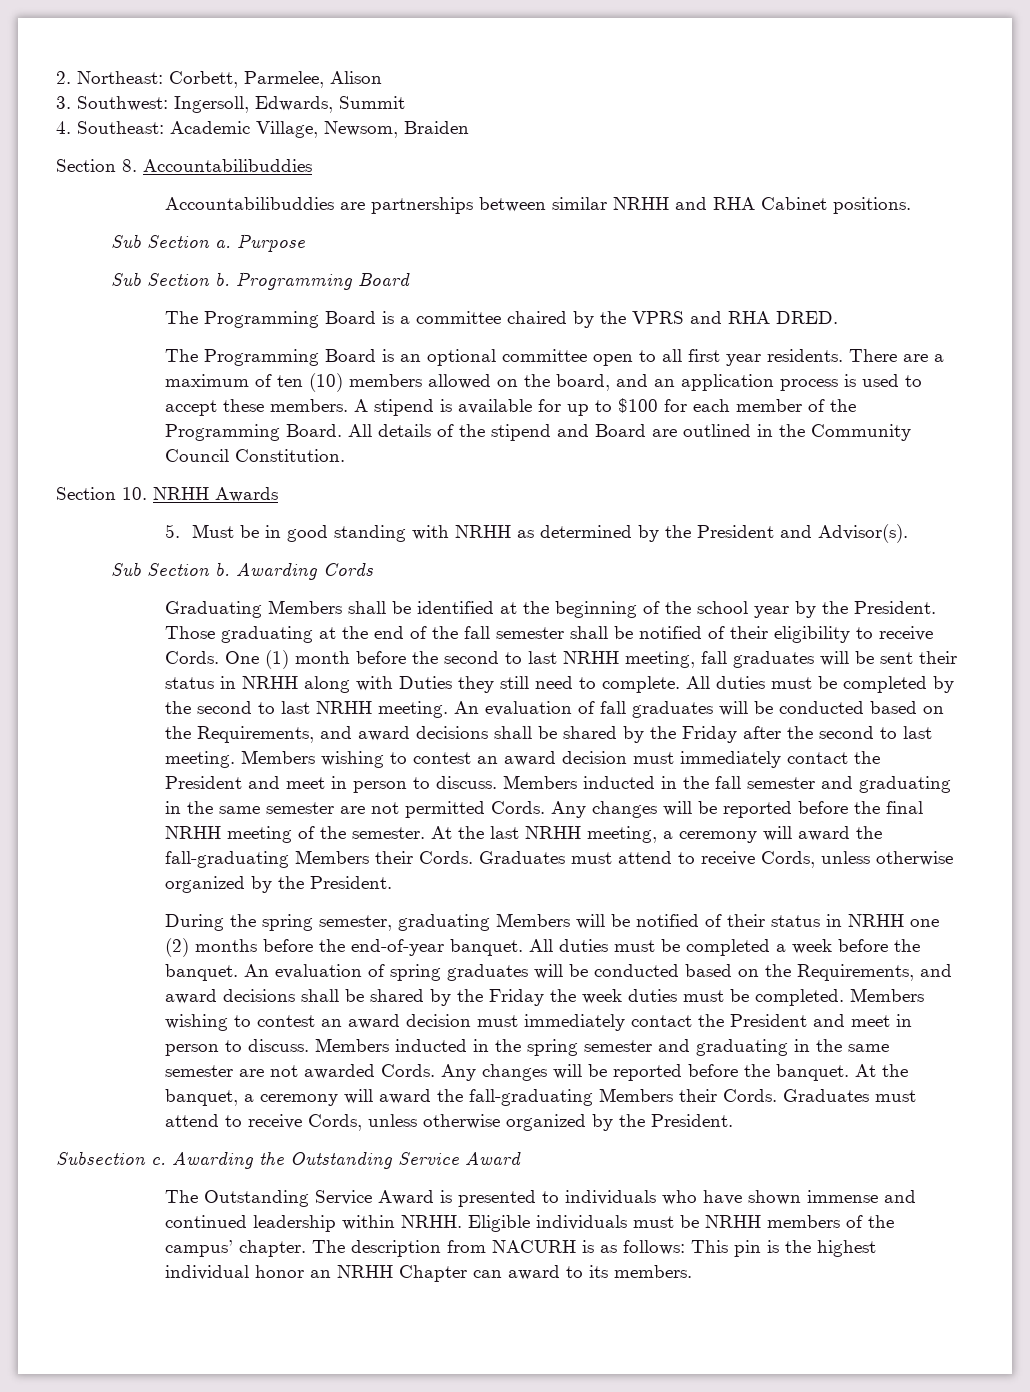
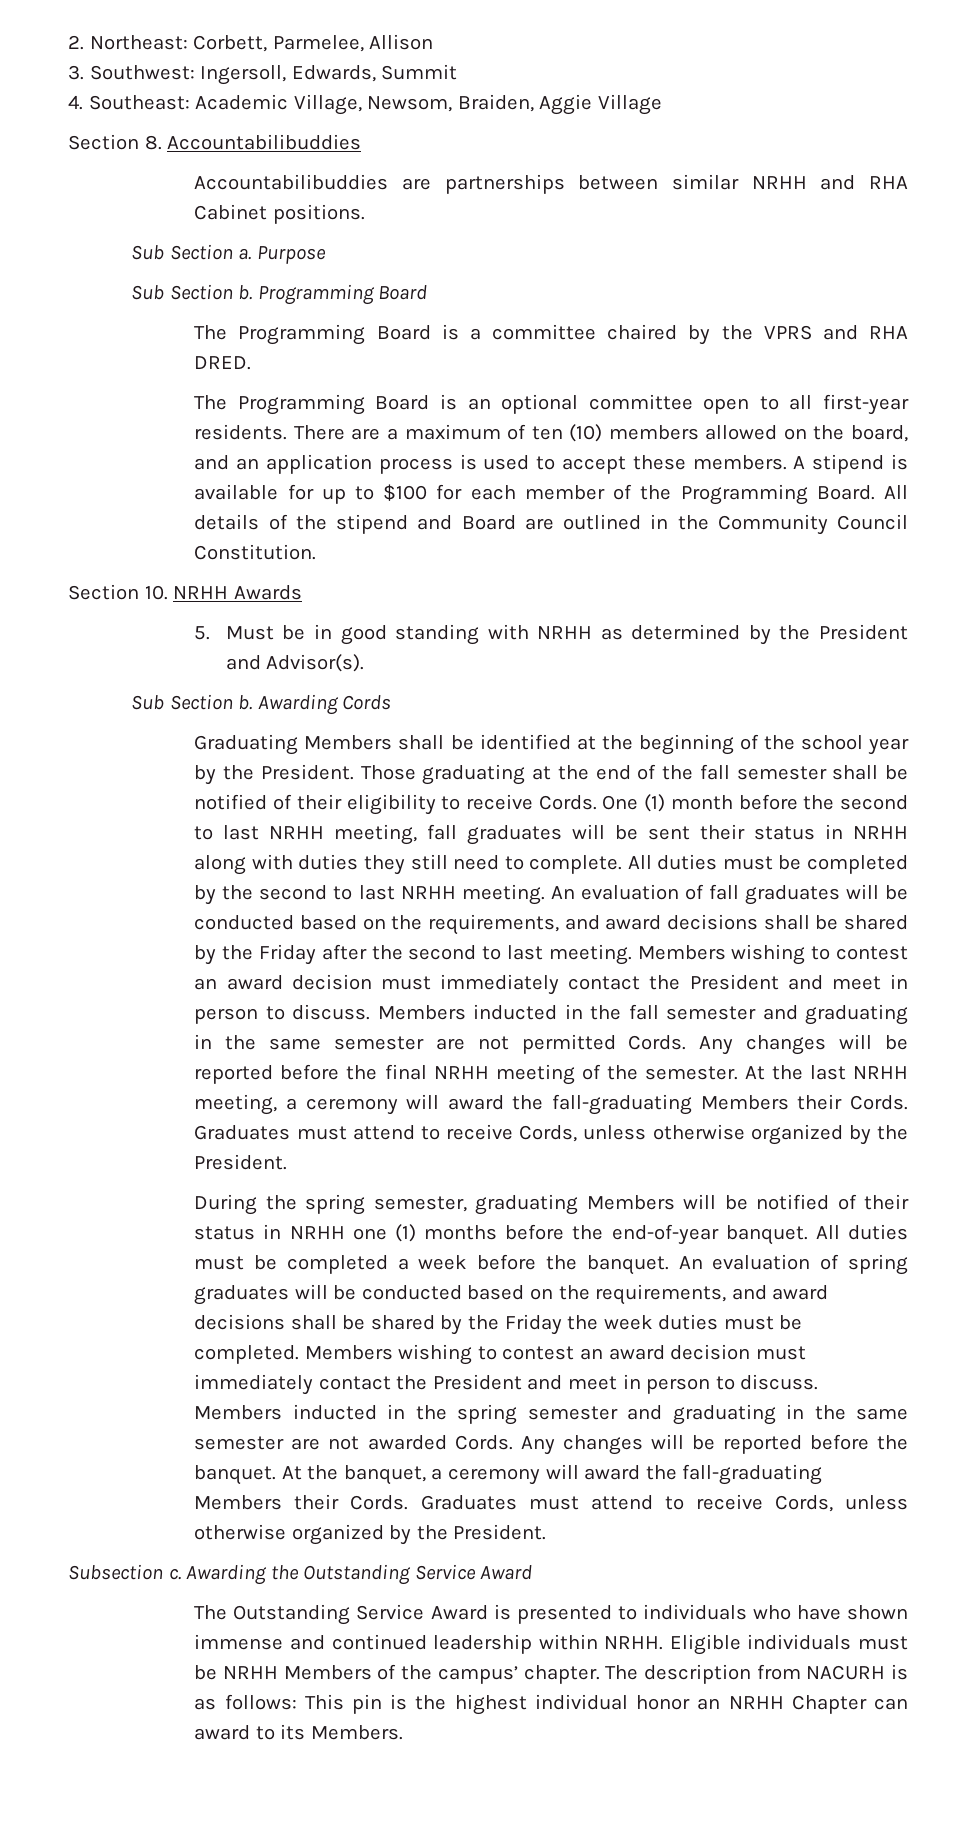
[330,71,382,84] Alison -> [369,34,434,50] Allison
[404,121,469,134] Braiden -> [457,94,662,115] Braiden, Aggie Village
[688,349,762,366] first year -> [823,394,910,415] first-year
[399,676,453,689] Duties -> [298,854,359,870] duties
[197,726,315,743] Requirements, -> [427,914,559,935] requirements,
[165,938,190,957] (2) -> [394,1224,416,1242] (1)
[797,964,915,981] Requirements, -> [595,1284,727,1305] requirements,
[767,1215,841,1228] members -> [283,1665,372,1680] Members
[614,1265,693,1278] members. -> [310,1725,403,1740] Members.

